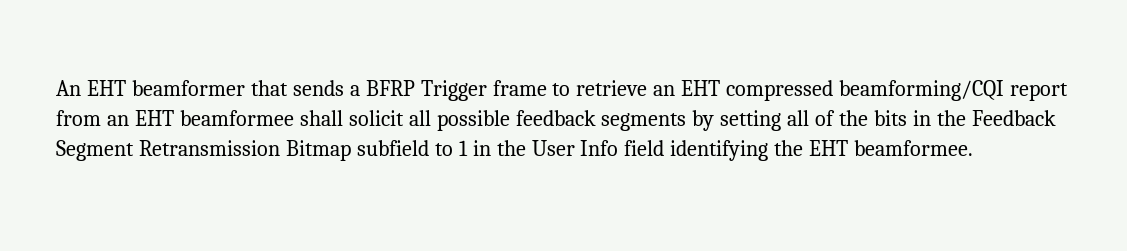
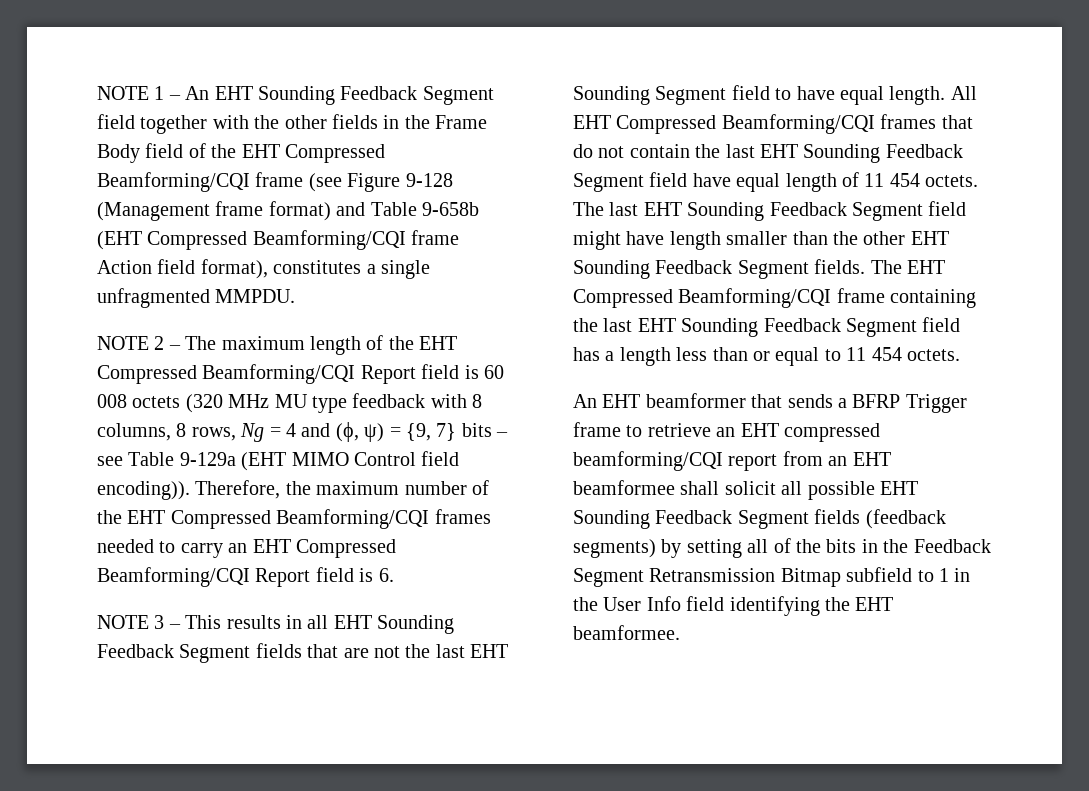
(56, 88) none -> [97,86,494,105] [97,114,488,134] [97,143,385,163] [97,172,453,192] [97,201,479,221] [97,230,460,250] [97,259,430,279] [97,288,296,308] [97,335,458,355] [97,364,504,384] [97,393,483,413] [97,422,509,442] [97,451,460,471] [97,480,489,500] [97,509,491,529] [97,539,396,558] [97,567,394,587] [97,615,455,634] [97,643,509,663] [573,85,977,105] [573,114,973,134] [573,144,963,163] [573,172,979,192] [573,201,967,221] [573,231,949,250] [573,259,945,279] [573,288,977,308] [573,317,961,337] [573,347,960,366] NOTE 1 – An EHT Sounding Feedback Segment field together with the other fields in the Frame Body field of the EHT Compressed Beamforming/CQI frame (see Figure 9-128 (Management frame format) and Table 9-658b (EHT Compressed Beamforming/CQI frame Action field format), constitutes a single unfragmented MMPDU. // NOTE 2 – The maximum length of the EHT Compressed Beamforming/CQI Report field is 60 008 octets (320 MHz MU type feedback with 8 columns, 8 rows, Ng = 4 and (ϕ, ψ) = {9, 7} bits – see Table 9-129a (EHT MIMO Control field encoding)). Therefore, the maximum number of the EHT Compressed Beamforming/CQI frames needed to carry an EHT Compressed Beamforming/CQI Report field is 6. // NOTE 3 – This results in all EHT Sounding Feedback Segment fields that are not the last EHT Sounding Segment field to have equal length. All EHT Compressed Beamforming/CQI frames that do not contain the last EHT Sounding Feedback Segment field have equal length of 11 454 octets. The last EHT Sounding Feedback Segment field might have length smaller than the other EHT Sounding Feedback Segment fields. The EHT Compressed Beamforming/CQI frame containing the last EHT Sounding Feedback Segment field has a length less than or equal to 11 454 octets. //
[515,110,687,131] feedback segments -> [880,481,918,495] [573,509,946,529] [573,539,656,558] EHT Sounding Feedback Segment fields (feedback segments)

